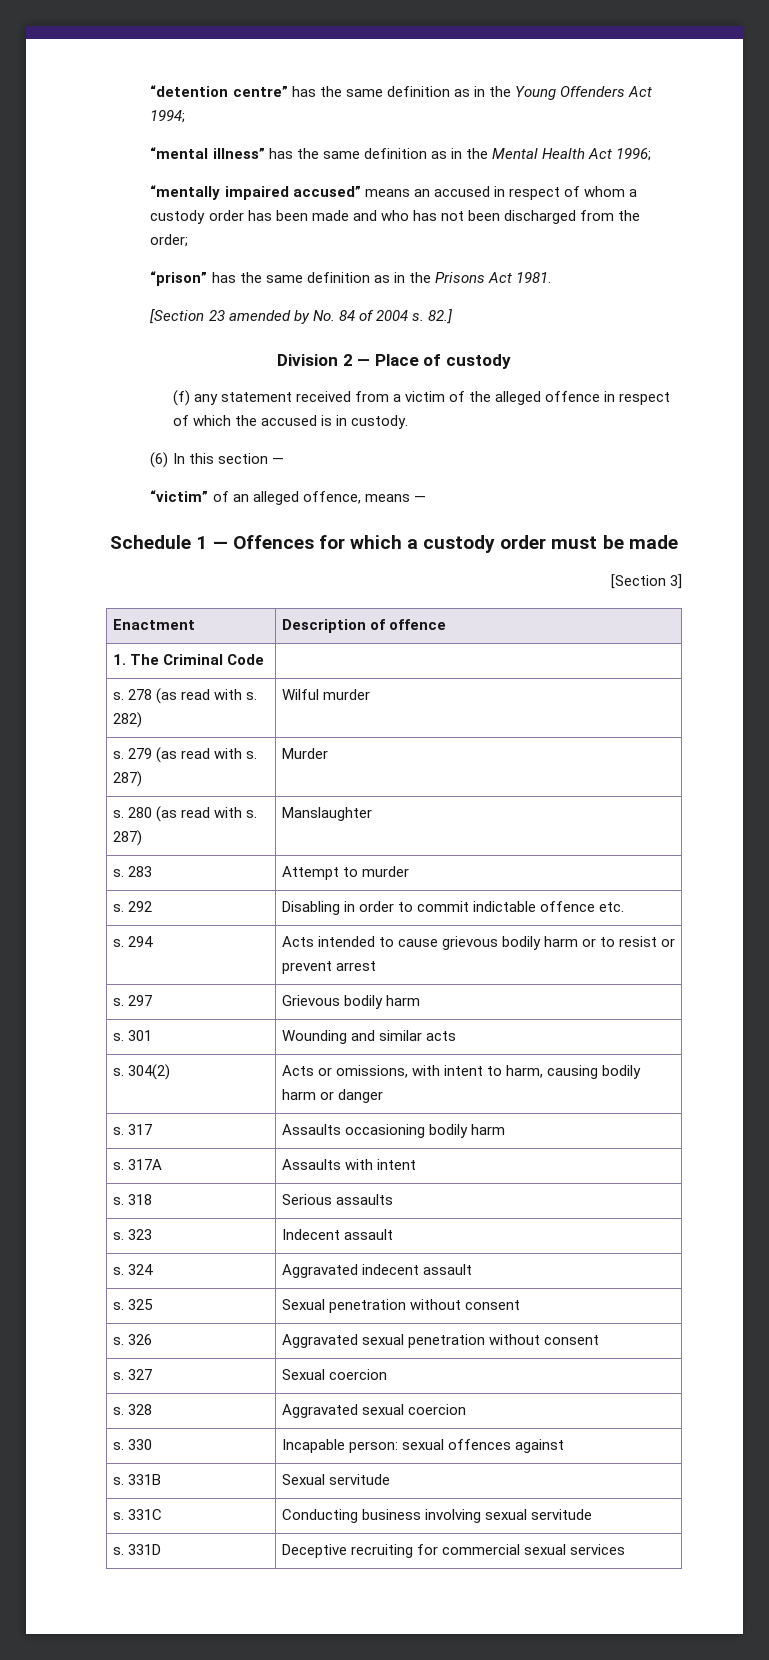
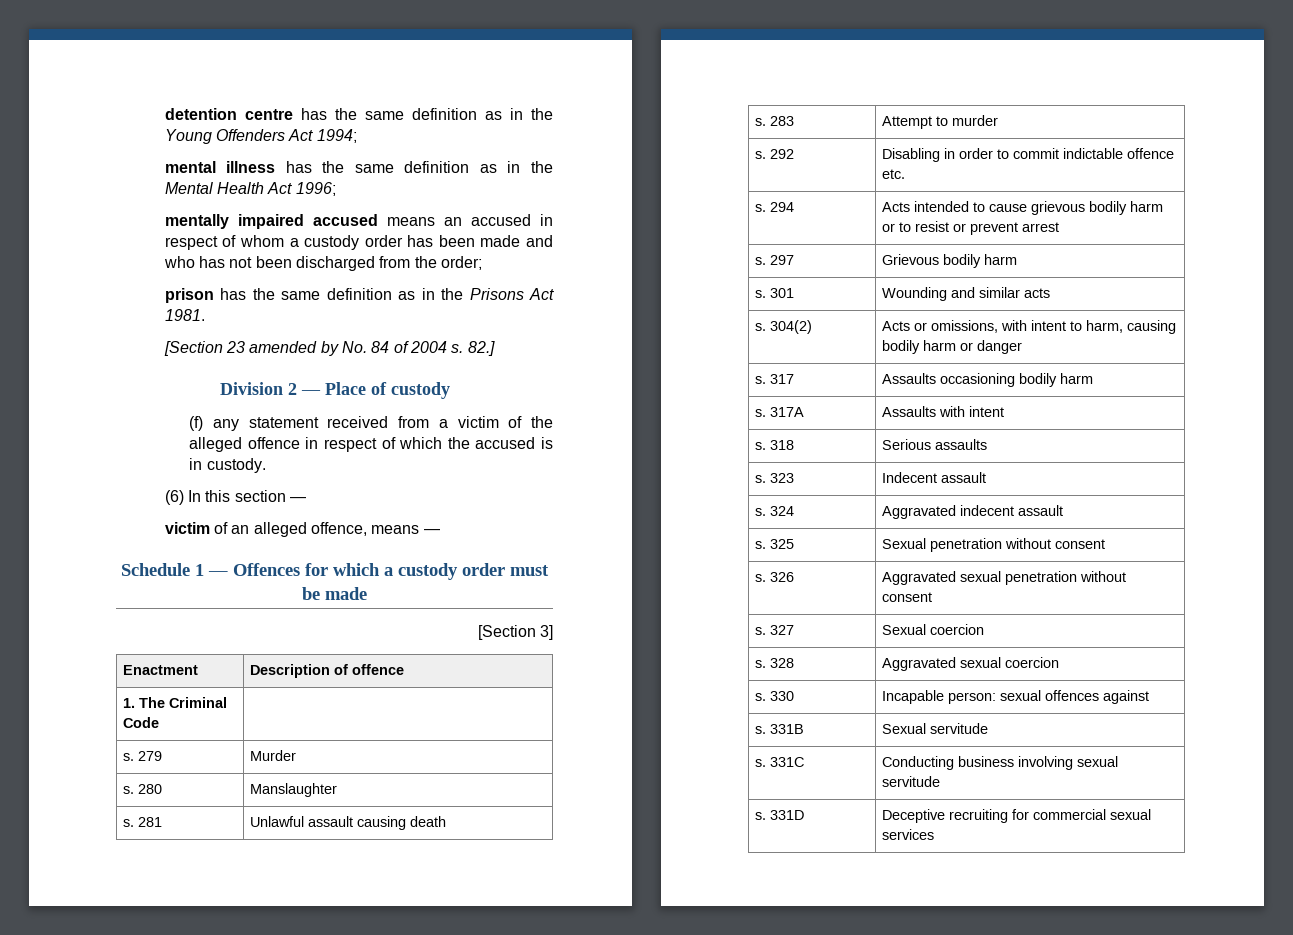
[150,85,288,97] “detention centre” -> [164,108,293,120] detention centre
[150,147,265,159] “mental illness” -> [164,161,276,173] mental illness
[150,185,361,200] “mentally impaired accused” -> [164,214,378,229] mentally impaired accused
[150,271,208,286] “prison” -> [164,288,214,303] prison
[150,490,209,502] “victim” -> [164,522,210,534] victim
[127,688,257,704] [112,712,142,728] [281,689,370,700] [112,747,257,763] [112,771,142,787] [281,748,328,759] [112,806,257,822] [112,830,142,846] [281,807,372,821] 278 (as read with s. 282) | Wilful murder // s. 279 (as read with s. 287) | Murder // s. 280 (as read with s. 287) | Manslaughter -> [138,751,163,761] [250,750,297,761] [123,784,163,794] [250,783,338,797] [123,817,163,827] [250,816,447,830] 279 | Murder // s. 280 | Manslaughter // s. 281 | Unlawful assault causing death

